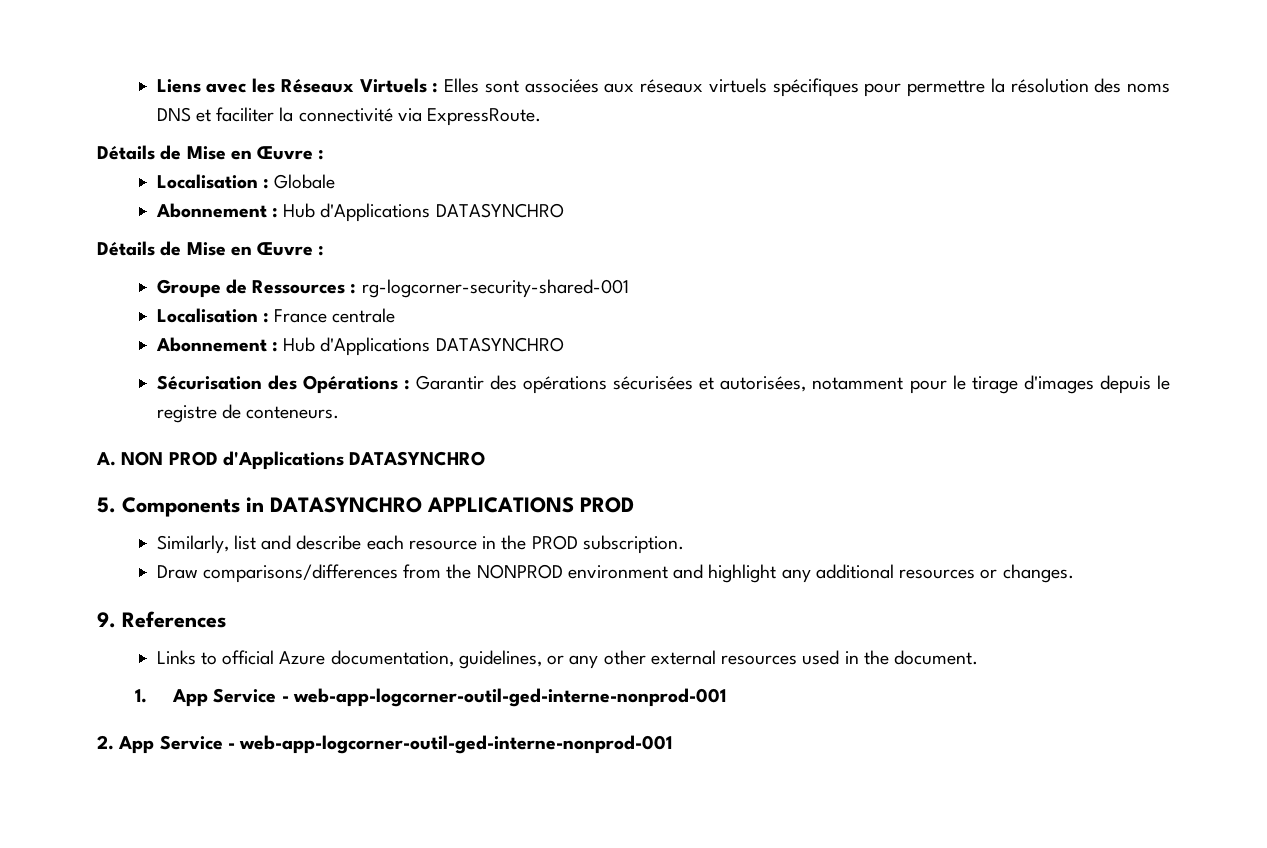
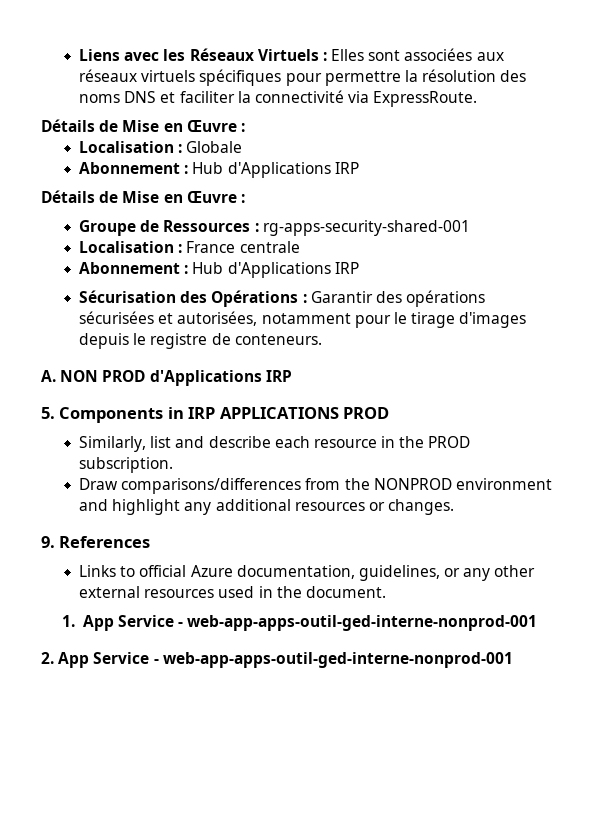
[435,203,564,218] DATASYNCHRO -> [334,162,359,174] IRP
[361,279,629,298] rg-logcorner-security-shared-001 -> [262,220,470,236] rg-apps-security-shared-001
[435,337,564,352] DATASYNCHRO -> [334,262,359,274] IRP
[349,451,486,466] DATASYNCHRO -> [265,370,292,382] IRP
[270,497,422,513] DATASYNCHRO -> [188,407,216,419] IRP
[292,688,726,707] web-app-logcorner-outil-ged-interne-nonprod-001 -> [187,615,538,631] web-app-apps-outil-ged-interne-nonprod-001
[239,735,673,754] web-app-logcorner-outil-ged-interne-nonprod-001 -> [162,652,513,668] web-app-apps-outil-ged-interne-nonprod-001

